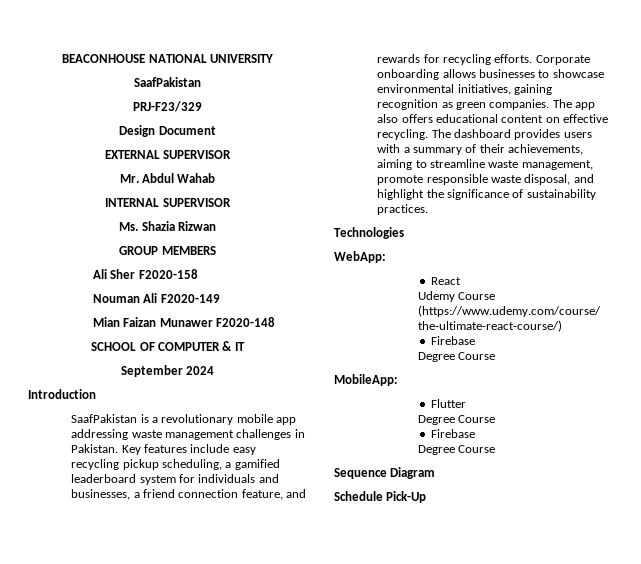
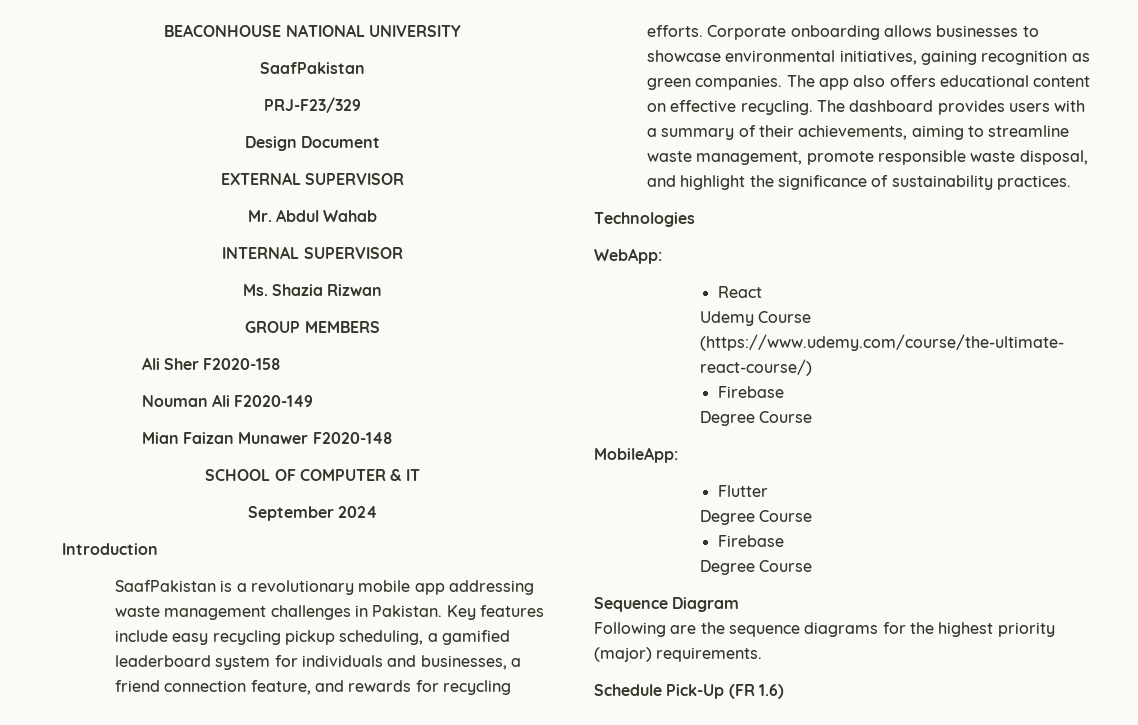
(436, 473) none -> [594,622,1055,637] [594,647,763,662] // Following are the sequence diagrams for the highest priority (major) requirements.
(427, 497) none -> [728,684,784,699] (FR 1.6)

